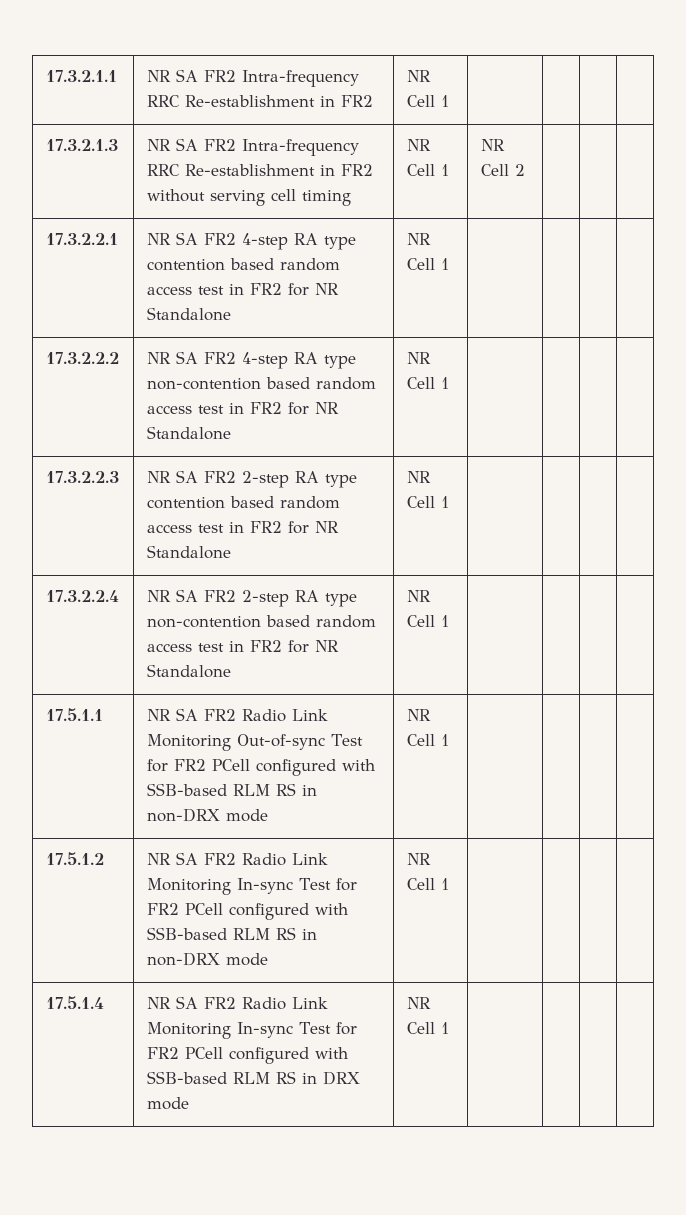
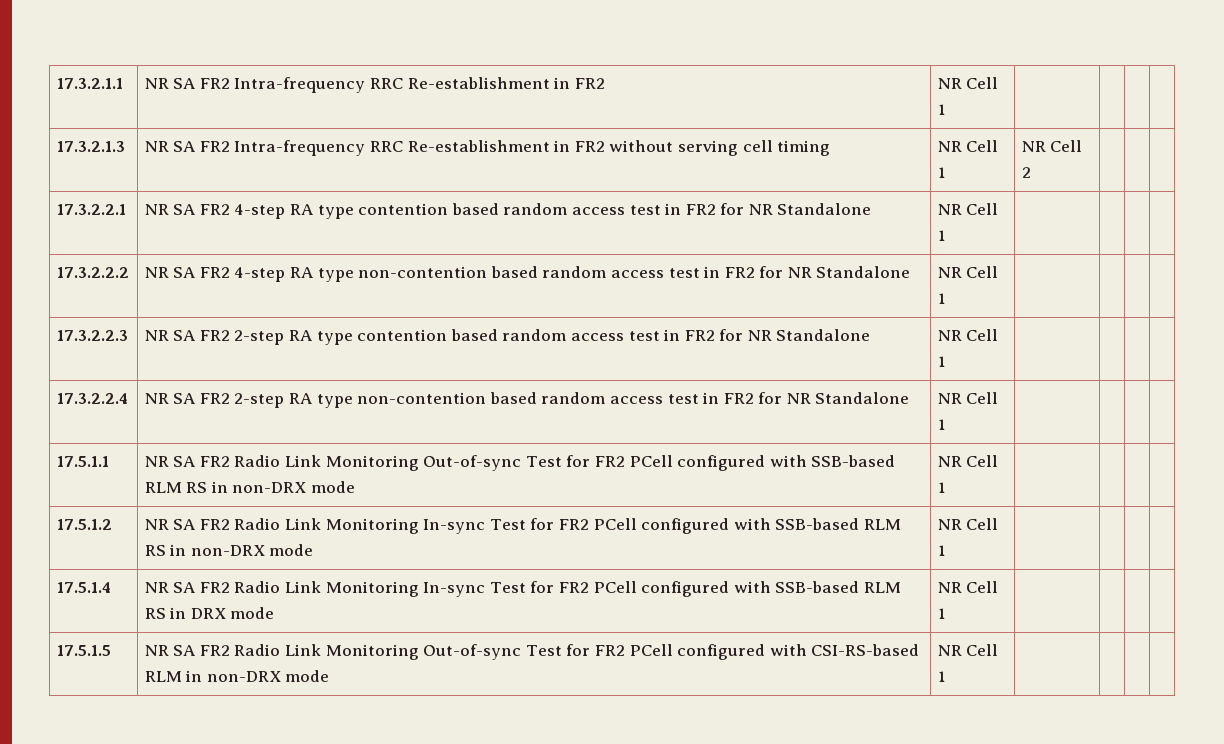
(449, 1028) none -> [56,645,111,656] [144,644,920,660] [144,670,330,682] [937,644,999,656] [937,671,946,682] // 17.5.1.5 | NR SA FR2 Radio Link Monitoring Out-of-sync Test for FR2 PCell configured with CSI-RS-based RLM in non-DRX mode | NR Cell 1 | | | |

